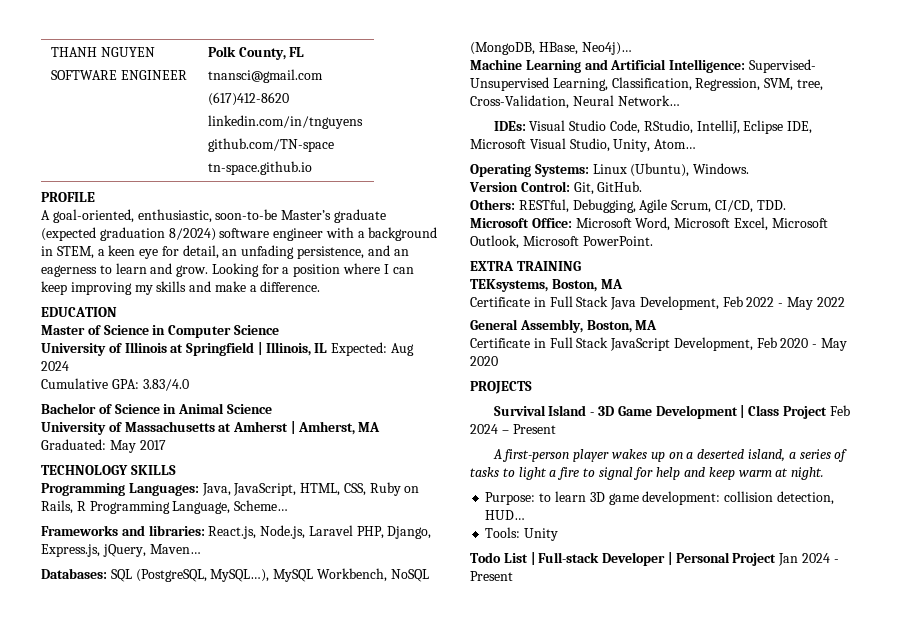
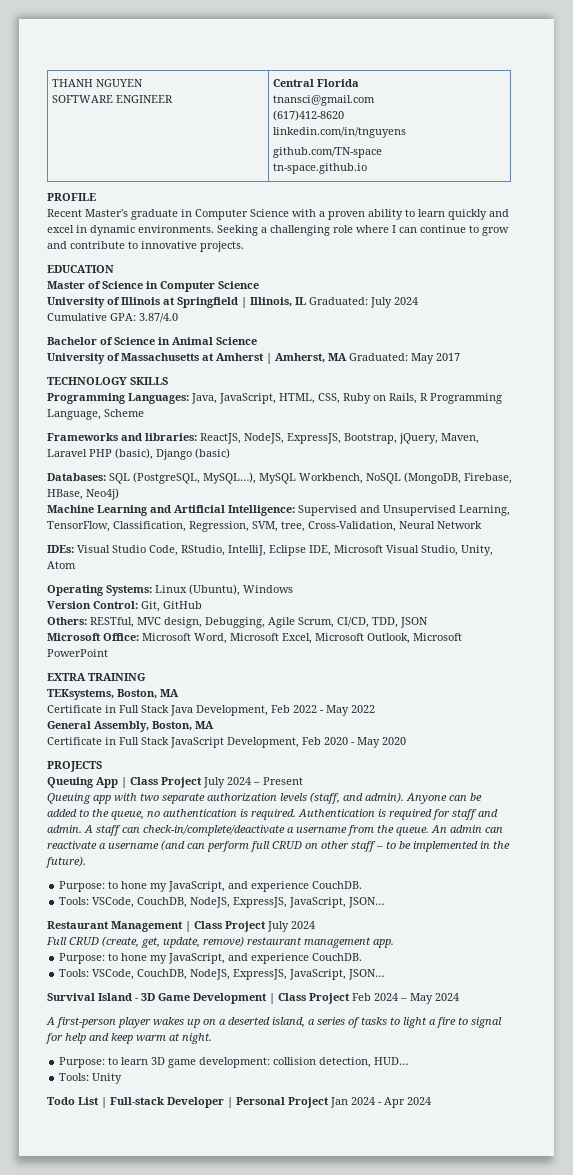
[207,46,305,60] Polk County, FL -> [273,79,360,87] Central Florida
[41,209,386,223] [41,227,438,241] [41,245,409,259] [41,263,414,277] [41,281,321,295] A goal-oriented, enthusiastic, soon-to-be Master’s graduate (expected graduation 8/2024) software engineer with a background in STEM, a keen eye for detail, an unfading persistence, and an eagerness to learn and grow. Looking for a position where I can keep improving my skills and make a difference. -> [47,209,509,220] [47,225,509,236] [47,241,244,252] Recent Master's graduate in Computer Science with a proven ability to learn quickly and excel in dynamic environments. Seeking a challenging role where I can continue to grow and contribute to innovative projects.
[331,342,415,356] Expected: Aug -> [309,297,392,308] Graduated: July
[142,379,189,391] 3.83/4.0 -> [139,313,178,323] 3.87/4.0
[234,500,289,511] Scheme… -> [104,409,144,417] Scheme
[208,525,432,539] [41,544,201,557] React.js, Node.js, Laravel PHP, Django, Express.js, jQuery, Maven… -> [200,433,479,444] [47,448,230,460] ReactJS, NodeJS, ExpressJS, Bootstrap, jQuery, Maven, Laravel PHP (basic), Django (basic)
[538,42,632,55] HBase, Neo4j)… -> [464,473,512,484] [47,488,119,500] Firebase, HBase, Neo4j)
[748,59,816,73] Supervised- -> [298,505,380,516] Supervised and
(608, 84) none -> [47,521,110,532] TensorFlow,
[617,95,680,106] Network… -> [437,521,482,529] Network
[654,139,697,149] Atom… -> [47,561,76,569] Atom
[693,163,750,174] Windows. -> [243,585,293,593] Windows
[597,181,643,192] GitHub. -> [163,601,202,609] GitHub
(569, 206) none -> [137,617,202,628] MVC design,
[756,200,786,210] TDD. -> [372,617,428,628] TDD, JSON
[582,236,653,246] PowerPoint. -> [47,649,108,657] PowerPoint
(532, 387) none -> [47,777,303,788] [47,792,482,804] [47,809,498,820] [47,825,503,836] [47,840,510,852] [45,856,86,868] [59,881,363,892] [59,897,385,908] [47,921,315,932] [46,936,394,948] [59,953,363,964] [59,969,385,980] // Queuing App | Class Project July 2024 – Present // Queuing app with two separate authorization levels (staff, and admin). Anyone can be added to the queue, no authentication is required. Authentication is required for staff and admin. A staff can check-in/complete/deactivate a username from the queue. An admin can reactivate a username (and can perform full CRUD on other staff – to be implemented in the future). // Purpose: to hone my JavaScript, and experience CouchDB. // Tools: VSCode, CouchDB, NodeJS, ExpressJS, JavaScript, JSON… // Restaurant Management | Class Project July 2024 // Full CRUD (create, get, update, remove) restaurant management app. // Purpose: to hone my JavaScript, and experience CouchDB. // Tools: VSCode, CouchDB, NodeJS, ExpressJS, JavaScript, JSON…
[512,424,556,434] Present -> [410,993,459,1004] May 2024
[470,571,513,581] Present -> [384,1097,431,1108] Apr 2024

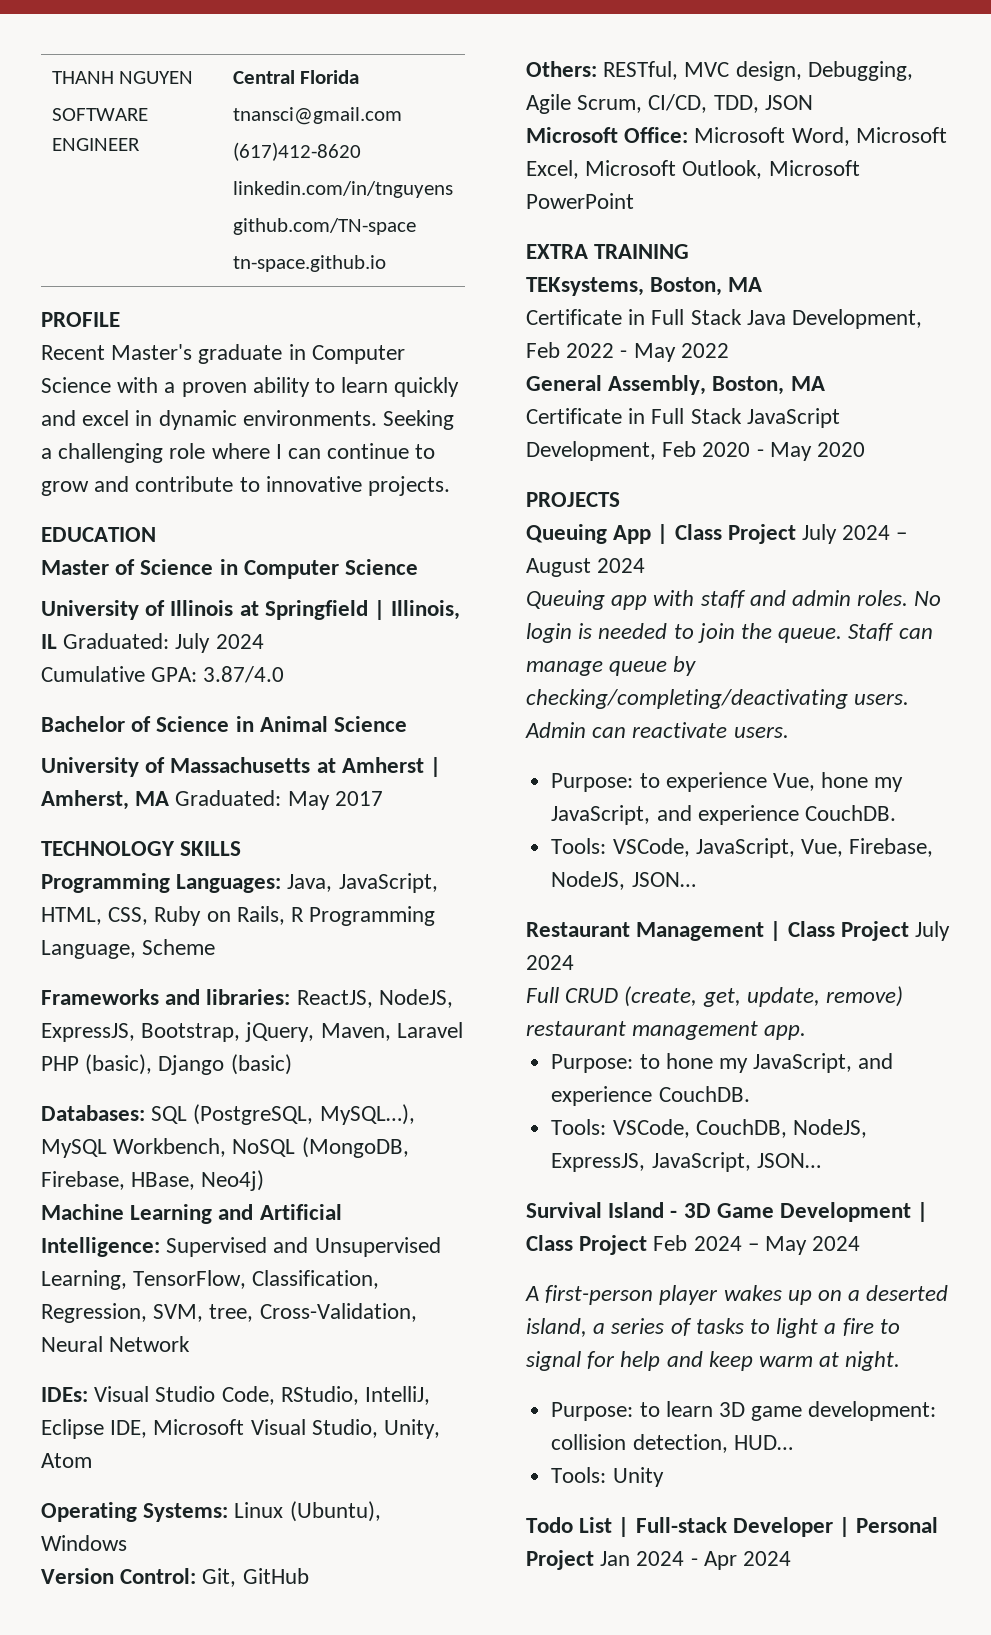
[263,777,303,785] Present -> [526,558,646,577] August 2024
[140,792,482,804] [47,809,498,820] [47,825,503,836] [47,840,510,852] [45,856,86,868] [59,881,363,892] [59,897,347,908] two separate authorization levels (staff, and admin). Anyone can be added to the queue, no authentication is required. Authentication is required for staff and admin. A staff can check-in/complete/deactivate a username from the queue. An admin can reactivate a username (and can perform full CRUD on other staff – to be implemented in the future). // Purpose: to hone my JavaScript, and experience CouchDB. // Tools: VSCode, CouchDB, NodeJS, ExpressJS, JavaScript, -> [700,590,942,608] [526,623,933,643] [526,656,697,676] [526,689,910,709] [525,722,789,738] [551,772,904,792] [551,805,896,825] [551,838,934,858] [551,871,626,890] staff and admin roles. No login is needed to join the queue. Staff can manage queue by checking/completing/deactivating users. Admin can reactivate users. // Purpose: to experience Vue, hone my JavaScript, and experience CouchDB. // Tools: VSCode, JavaScript, Vue, Firebase, NodeJS,

